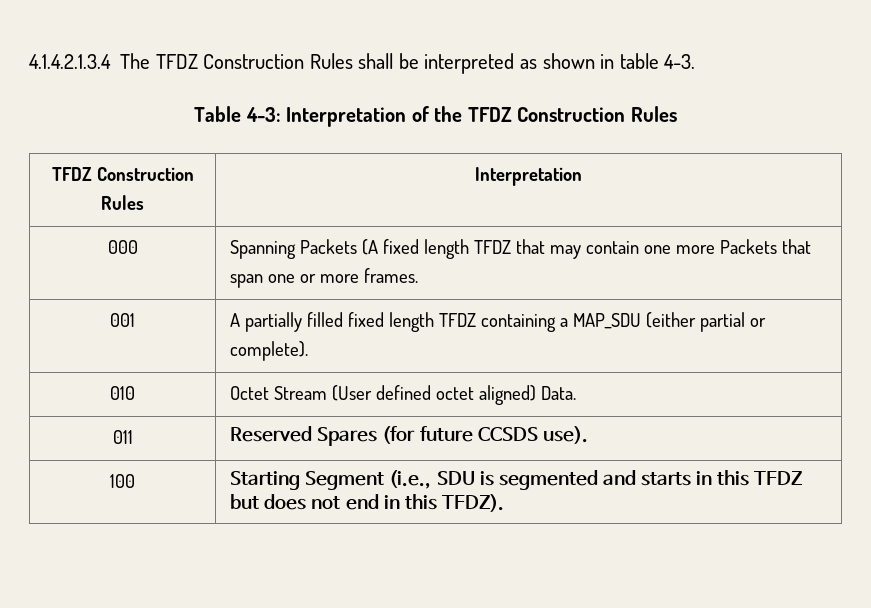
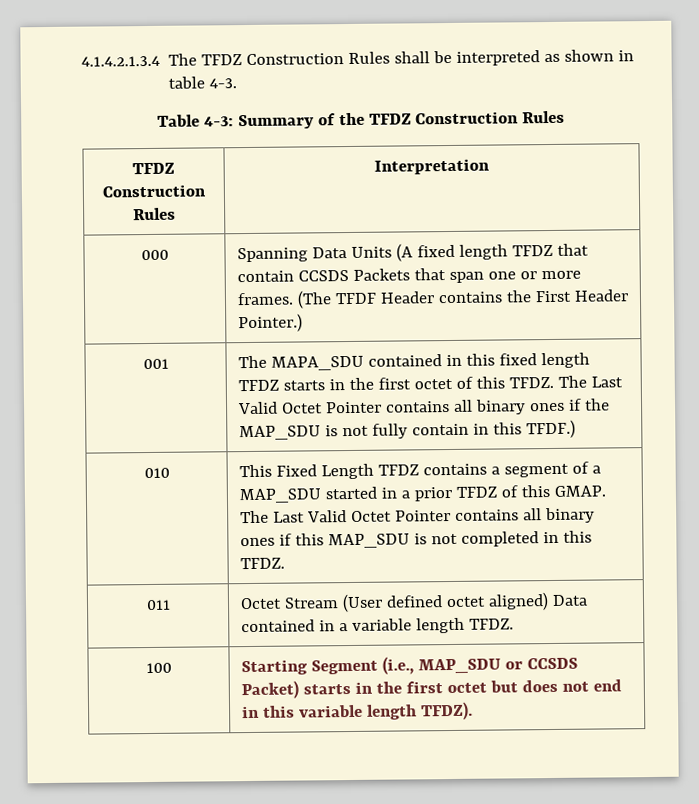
[286,107,407,127] Interpretation -> [237,114,314,130] Summary
[300,239,358,254] Packets -> [311,246,392,259] Data Units
[550,241,716,259] may contain one more -> [236,270,349,283] contain CCSDS
[110,313,135,327] [230,312,767,332] [230,341,309,361] [110,386,135,400] // 001 | A partially filled fixed length TFDZ containing a MAP_SDU (either partial or complete). // 010 -> [296,289,629,309] [237,313,303,333] [142,358,169,370] [237,352,590,371] [237,375,623,392] [236,398,610,415] [238,419,576,441] [143,467,170,479] [238,461,601,480] [238,485,606,504] [239,507,595,524] [239,530,592,549] [239,557,285,570] [145,599,171,611] (The TFDF Header contains the First Header Pointer.) // 001 | The MAPA_SDU contained in this fixed length TFDZ starts in the first octet of this TFDZ. The Last Valid Octet Pointer contains all binary ones if the MAP_SDU is not fully contain in this TFDF.) // 010 | This Fixed Length TFDZ contains a segment of a MAP_SDU started in a prior TFDZ of this GMAP. The Last Valid Octet Pointer contains all binary ones if this MAP_SDU is not completed in this TFDZ. // 011
[541,386,577,400] [112,430,133,444] [230,426,588,446] [110,474,135,488] [230,470,803,490] Data. // 011 | Reserved Spares (for future CCSDS use). // 100 | Starting Segment (i.e., SDU is segmented and starts in this TFDZ -> [551,594,588,606] [240,617,514,634] [145,662,172,674] [240,656,578,676] [240,680,487,700] Data contained in a variable length TFDZ. // 100 | Starting Segment (i.e., MAP_SDU or CCSDS Packet) starts in the first octet
(437, 502) none -> [298,704,417,720] variable length

